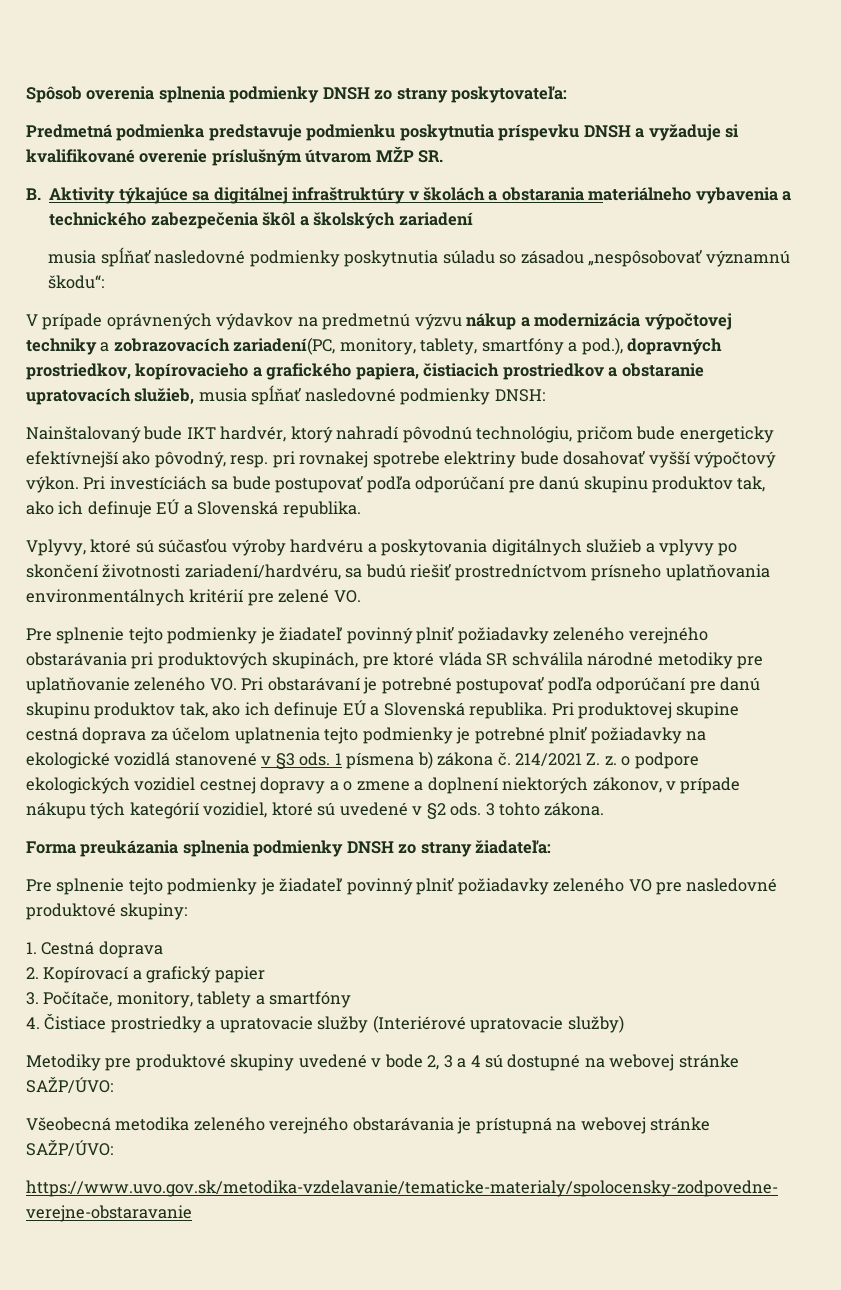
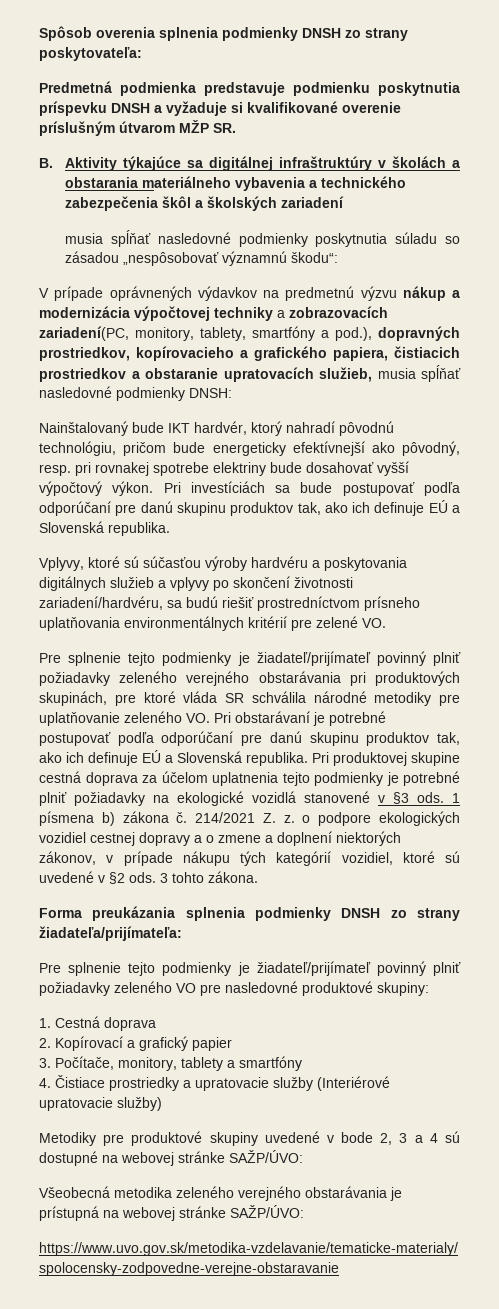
[279,627,343,641] žiadateľ -> [256,651,371,666] žiadateľ/prijímateľ
[475,840,552,854] [26,878,343,895] žiadateľa: // Pre splnenie tejto podmienky je žiadateľ -> [39,926,182,941] [39,961,371,976] žiadateľa/prijímateľa: // Pre splnenie tejto podmienky je žiadateľ/prijímateľ

